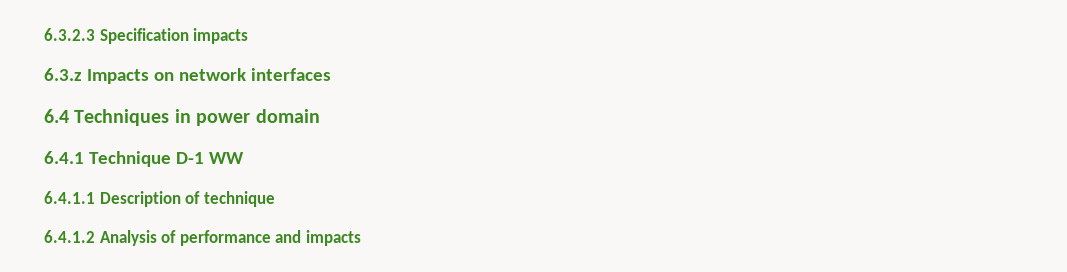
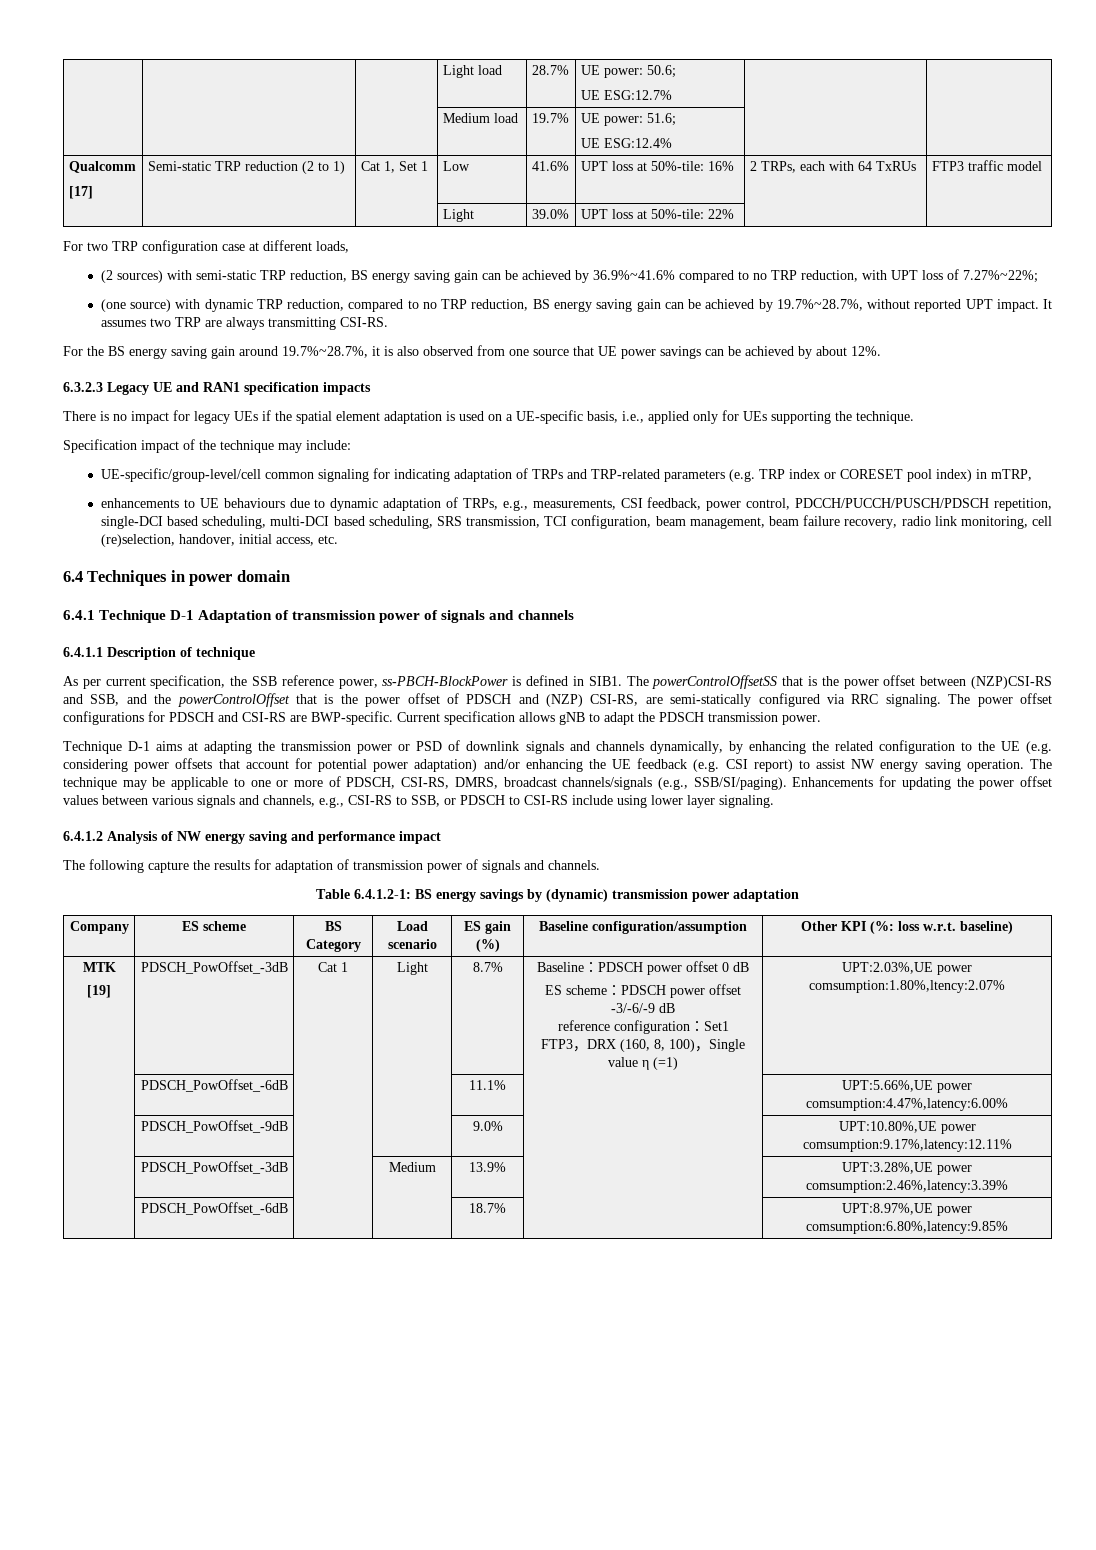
[44,28,249,44] [44,68,331,84] 6.3.2.3 Specification impacts // 6.3.z Impacts on network interfaces -> [442,65,502,78] [531,65,569,75] [580,65,676,78] [580,90,672,100] [442,113,518,123] [531,113,569,123] [580,113,676,126] [580,138,672,148] [68,161,136,173] [68,186,93,199] [147,161,345,174] [360,161,428,173] [442,161,470,171] [531,161,569,171] [580,161,734,171] [749,161,916,173] [931,160,1042,171] [442,209,474,222] [531,209,569,219] [580,209,734,219] [63,240,349,254] [100,269,1038,283] [100,299,1053,312] [100,317,388,330] [63,345,881,359] [63,382,371,395] [63,410,914,424] [63,439,351,453] [100,468,1032,482] [100,497,1052,511] [100,515,1052,529] [100,534,338,547] | | | Light load | 28.7% | UE power: 50.6; // UE ESG:12.7% | | // | | | Medium load | 19.7% | UE power: 51.6; // UE ESG:12.4% | | // Qualcomm // [17] | Semi-static TRP reduction (2 to 1) | Cat 1, Set 1 | Low | 41.6% | UPT loss at 50%-tile: 16% | 2 TRPs, each with 64 TxRUs | FTP3 traffic model // | | | Light | 39.0% | UPT loss at 50%-tile: 22% | | // For two TRP configuration case at different loads, // (2 sources) with semi-static TRP reduction, BS energy saving gain can be achieved by 36.9%~41.6% compared to no TRP reduction, with UPT loss of 7.27%~22%; // (one source) with dynamic TRP reduction, compared to no TRP reduction, BS energy saving gain can be achieved by 19.7%~28.7%, without reported UPT impact. It assumes two TRP are always transmitting CSI-RS. // For the BS energy saving gain around 19.7%~28.7%, it is also observed from one source that UE power savings can be achieved by about 12%. // 6.3.2.3 Legacy UE and RAN1 specification impacts // There is no impact for legacy UEs if the spatial element adaptation is used on a UE-specific basis, i.e., applied only for UEs supporting the technique. // Specification impact of the technique may include: // UE-specific/group-level/cell common signaling for indicating adaptation of TRPs and TRP-related parameters (e.g. TRP index or CORESET pool index) in mTRP, // enhancements to UE behaviours due to dynamic adaptation of TRPs, e.g., measurements, CSI feedback, power control, PDCCH/PUCCH/PUSCH/PDSCH repetition, single-DCI based scheduling, multi-DCI based scheduling, SRS transmission, TCI configuration, beam management, beam failure recovery, radio link monitoring, cell (re)selection, handover, initial access, etc.
[208,152,244,164] [44,191,275,207] [44,230,361,246] WW // 6.4.1.1 Description of technique // 6.4.1.2 Analysis of performance and impacts -> [198,610,574,623] [63,647,255,660] [63,675,1053,689] [63,693,1053,707] [63,711,821,725] [63,740,1052,754] [63,758,1052,772] [63,776,1052,790] [63,795,774,808] [63,831,441,844] [63,859,600,873] [316,889,799,902] [69,921,129,934] [182,921,246,931] [324,921,342,931] [305,939,361,952] [396,921,428,931] [387,939,437,949] [464,921,511,934] [475,939,500,952] [539,921,748,934] [801,921,1014,934] [82,962,116,972] [87,985,111,998] [140,961,288,974] [318,962,348,972] [396,962,428,975] [472,962,503,972] [537,961,750,975] [545,984,742,998] [611,1003,676,1013] [557,1020,729,1034] [541,1039,746,1052] [608,1057,679,1070] [842,962,973,975] [809,980,1006,993] [140,1079,288,1092] [469,1080,506,1090] [842,1080,973,1093] [806,1098,1009,1111] [140,1120,288,1133] [472,1121,503,1131] [838,1121,976,1134] [802,1139,1012,1152] [140,1161,288,1174] [388,1162,436,1172] [469,1162,506,1172] [842,1162,973,1175] [806,1180,1009,1193] [140,1202,288,1215] [469,1203,506,1213] [842,1203,973,1216] [806,1221,1009,1234] Adaptation of transmission power of signals and channels // 6.4.1.1 Description of technique // As per current specification, the SSB reference power, ss-PBCH-BlockPower is defined in SIB1. The powerControlOffsetSS that is the power offset between (NZP)CSI-RS and SSB, and the powerControlOffset that is the power offset of PDSCH and (NZP) CSI-RS, are semi-statically configured via RRC signaling. The power offset configurations for PDSCH and CSI-RS are BWP-specific. Current specification allows gNB to adapt the PDSCH transmission power. // Technique D-1 aims at adapting the transmission power or PSD of downlink signals and channels dynamically, by enhancing the related configuration to the UE (e.g. considering power offsets that account for potential power adaptation) and/or enhancing the UE feedback (e.g. CSI report) to assist NW energy saving operation. The technique may be applicable to one or more of PDSCH, CSI-RS, DMRS, broadcast channels/signals (e.g., SSB/SI/paging). Enhancements for updating the power offset values between various signals and channels, e.g., CSI-RS to SSB, or PDSCH to CSI-RS include using lower layer signaling. // 6.4.1.2 Analysis of NW energy saving and performance impact // The following capture the results for adaptation of transmission power of signals and channels. // Table 6.4.1.2-1: BS energy savings by (dynamic) transmission power adaptation // Company | ES scheme | BS Category | Load scenario | ES gain (%) | Baseline configuration/assumption | Other KPI (%: loss w.r.t. baseline) // MTK // [19] | PDSCH_PowOffset_-3dB | Cat 1 | Light | 8.7% | Baseline：PDSCH power offset 0 dB // ES scheme：PDSCH power offset -3/-6/-9 dB // reference configuration：Set1 // FTP3，DRX (160, 8, 100)，Single value η (=1) | UPT:2.03%,UE power comsumption:1.80%,ltency:2.07% // | PDSCH_PowOffset_-6dB | | | 11.1% | | UPT:5.66%,UE power comsumption:4.47%,latency:6.00% // | PDSCH_PowOffset_-9dB | | | 9.0% | | UPT:10.80%,UE power comsumption:9.17%,latency:12.11% // | PDSCH_PowOffset_-3dB | | Medium | 13.9% | | UPT:3.28%,UE power comsumption:2.46%,latency:3.39% // | PDSCH_PowOffset_-6dB | | | 18.7% | | UPT:8.97%,UE power comsumption:6.80%,latency:9.85%

